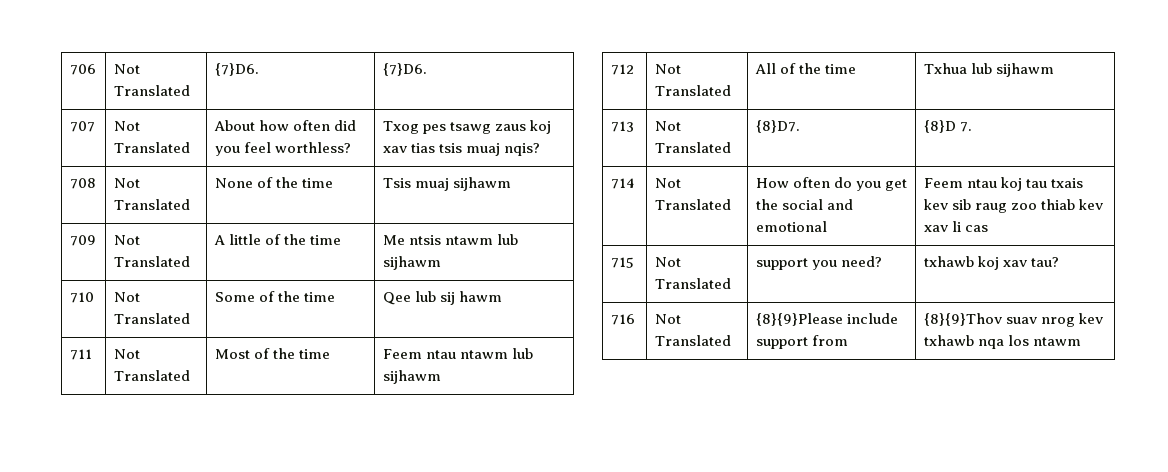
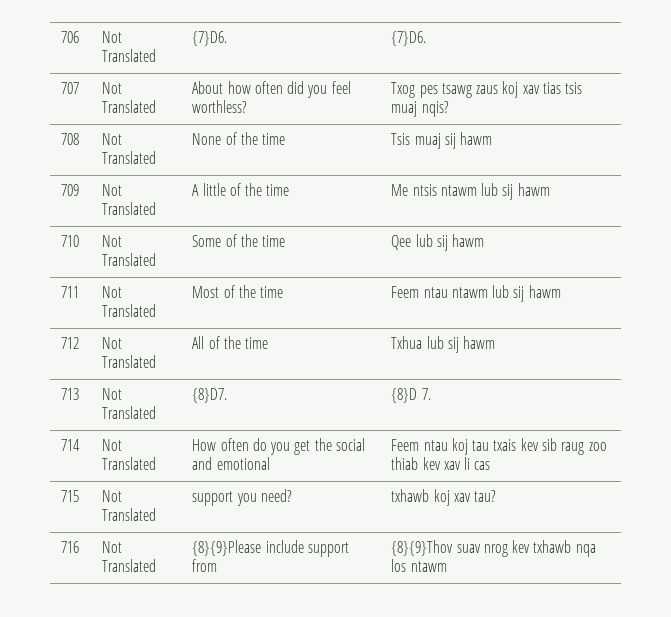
[452,177,511,191] sijhawm -> [444,132,493,149] sij hawm
[382,256,441,270] sijhawm -> [502,183,550,200] sij hawm
[382,370,441,384] sijhawm -> [513,285,561,302] sij hawm
[995,63,1054,77] sijhawm -> [447,336,496,353] sij hawm

